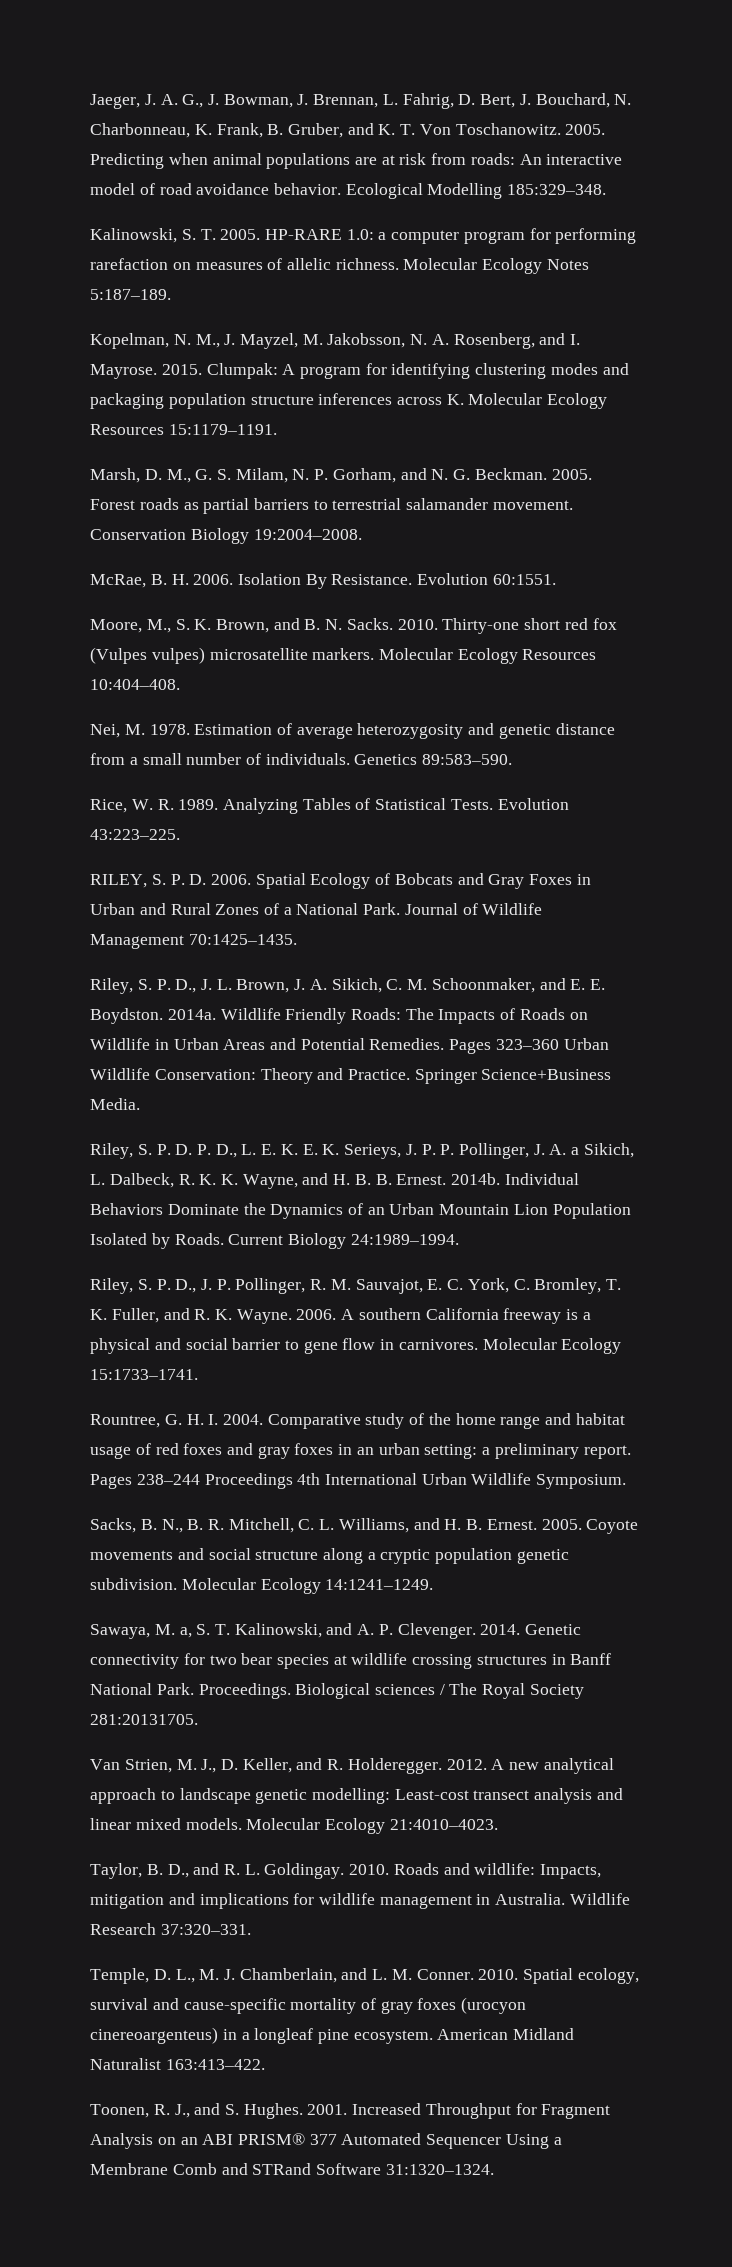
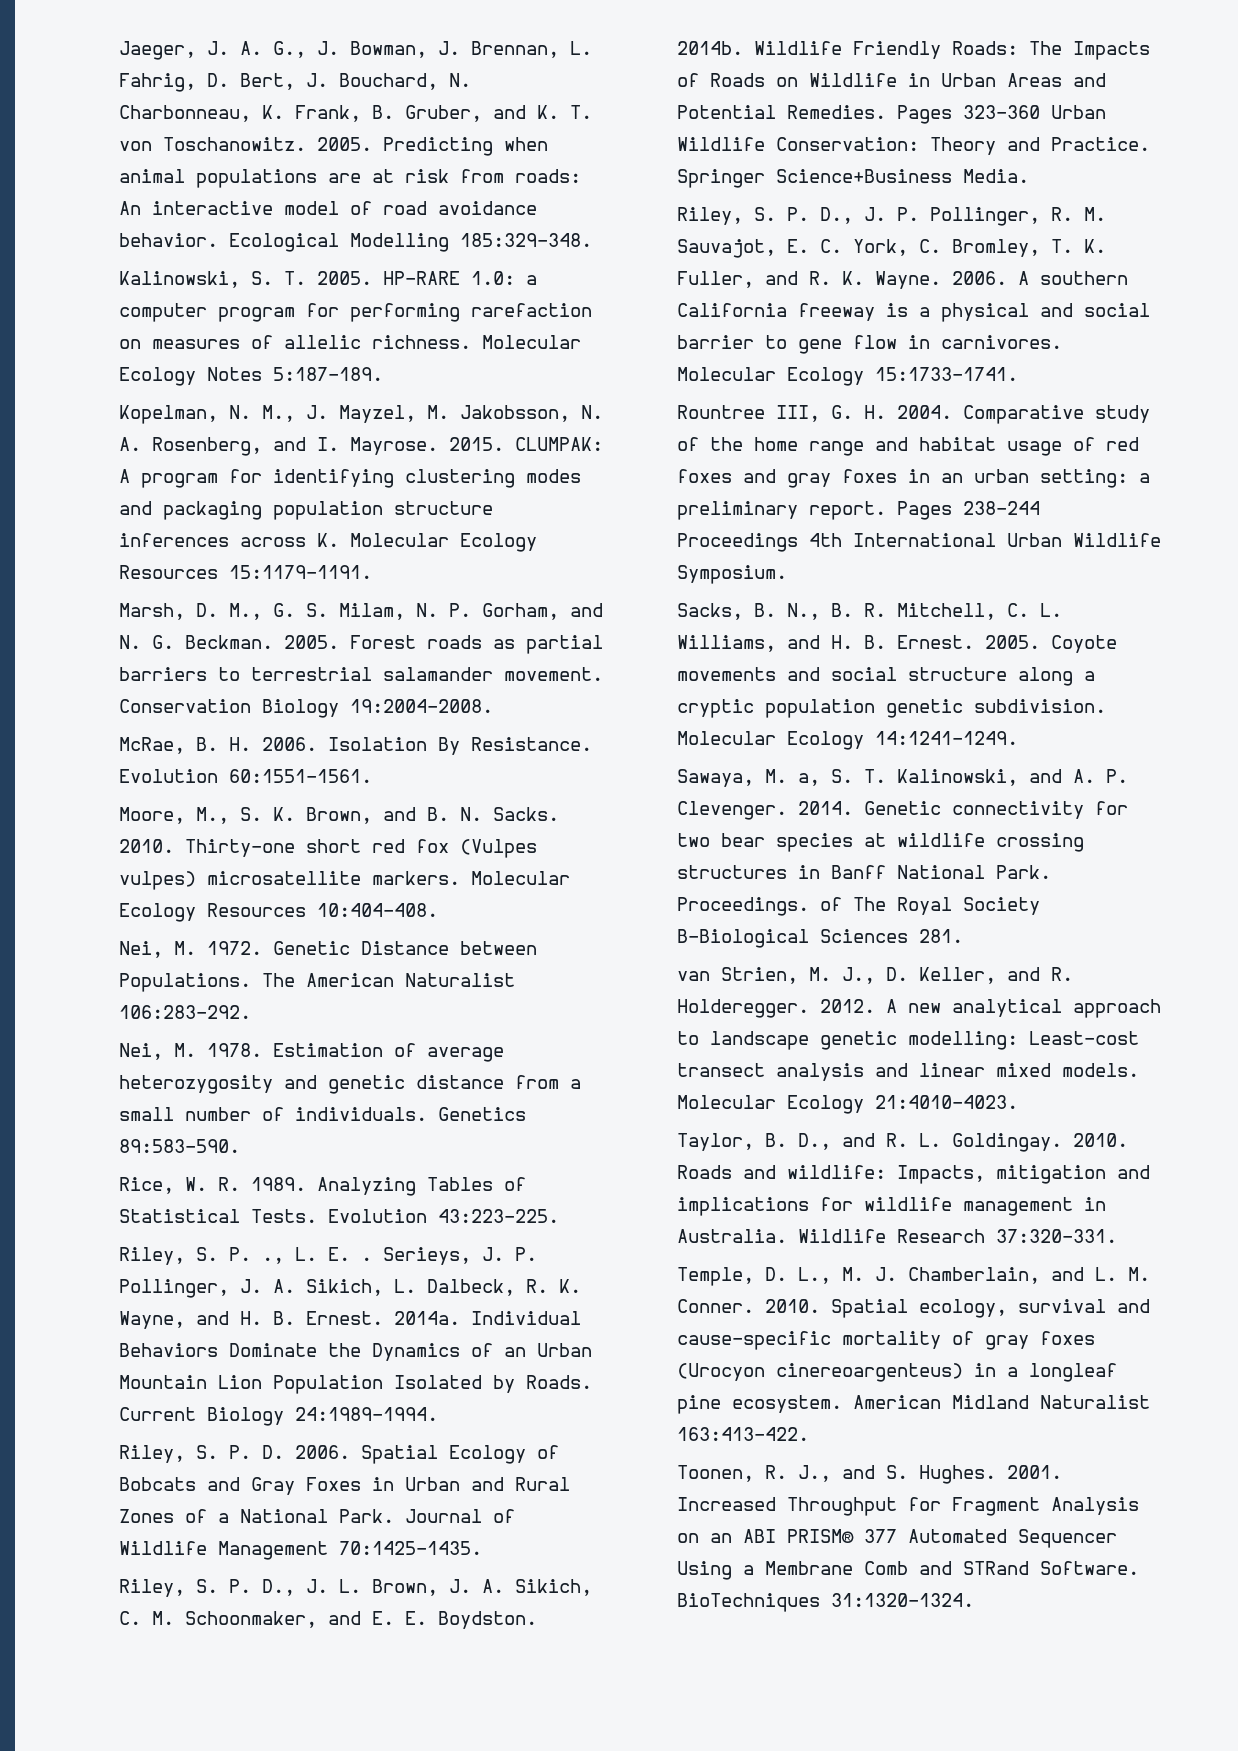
[419,124,451,135] Von -> [118,141,152,151] von
[206,363,278,379] Clumpak: -> [514,437,603,451] CLUMPAK:
[492,574,556,585] 60:1551. -> [228,769,372,783] 60:1551–1561.
(181, 684) none -> [118,941,537,958] [118,973,515,992] [118,1005,251,1019] // Nei, M. 1972. Genetic Distance between Populations. The American Naturalist 106:283–292.
[90,874,148,888] RILEY, -> [118,1247,537,1265] [118,1279,581,1298] [118,1311,581,1329] [118,1343,592,1361] [118,1375,592,1394] [118,1407,438,1426] [118,1445,185,1463] Riley, S. P. ., L. E. . Serieys, J. P. Pollinger, J. A. Sikich, L. Dalbeck, R. K. Wayne, and H. B. Ernest. 2014a. Individual Behaviors Dominate the Dynamics of an Urban Mountain Lion Population Isolated by Roads. Current Biology 24:1989–1994. // Riley,
[167,1009,216,1020] 2014a. -> [676,41,743,55] 2014b.
[90,1143,634,1159] [90,1173,579,1189] [90,1203,631,1219] [90,1233,459,1249] // Riley, S. P. D. P. D., L. E. K. E. K. Serieys, J. P. P. Pollinger, J. A. a Sikich, L. Dalbeck, R. K. K. Wayne, and H. B. B. Ernest. 2014b. Individual Behaviors Dominate the Dynamics of an Urban Mountain Lion Population Isolated by Roads. Current Biology 24:1989–1994. -> (1029, 176) none
[90,1414,161,1428] Rountree, -> [676,405,820,422] Rountree III,
[208,1414,219,1425] I. -> (886, 412) none
[295,1683,584,1699] [90,1714,199,1725] [90,1759,121,1770] Biological sciences / The Royal Society 281:20131705. // Van -> [819,897,1040,915] [676,929,963,948] [676,971,710,981] of The Royal Society B-Biological Sciences 281. // van
[461,1997,527,2014] (urocyon -> [676,1363,765,1381] (Urocyon
[315,2163,381,2175] Software -> [1039,1561,1139,1575] [676,1593,820,1612] Software. BioTechniques

